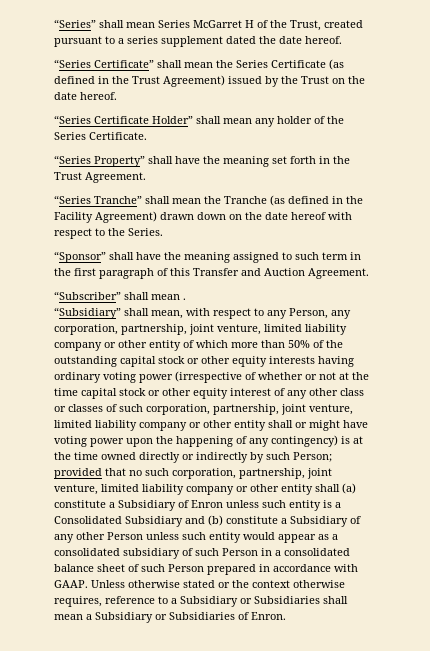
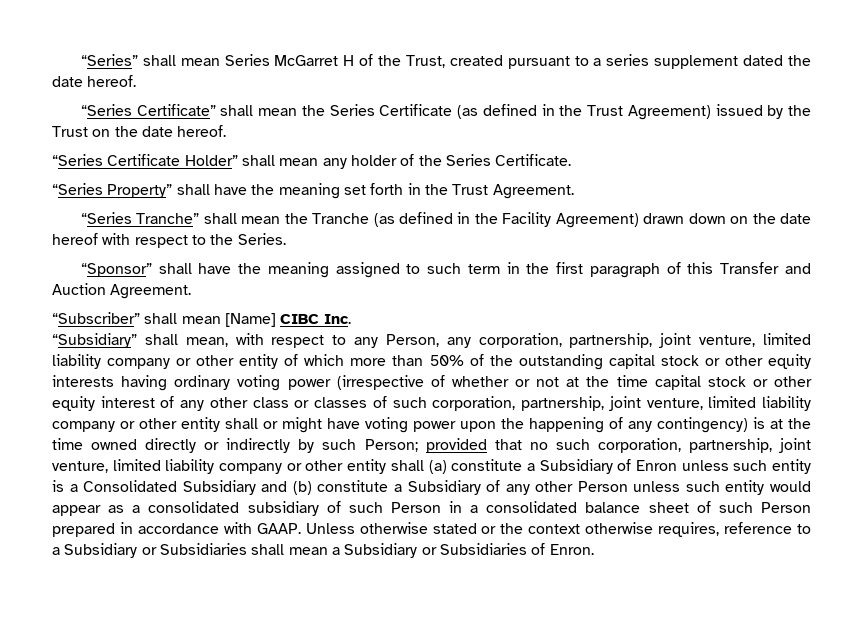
[183,298,186,300] . -> [224,313,351,327] [Name] CIBC Inc.

